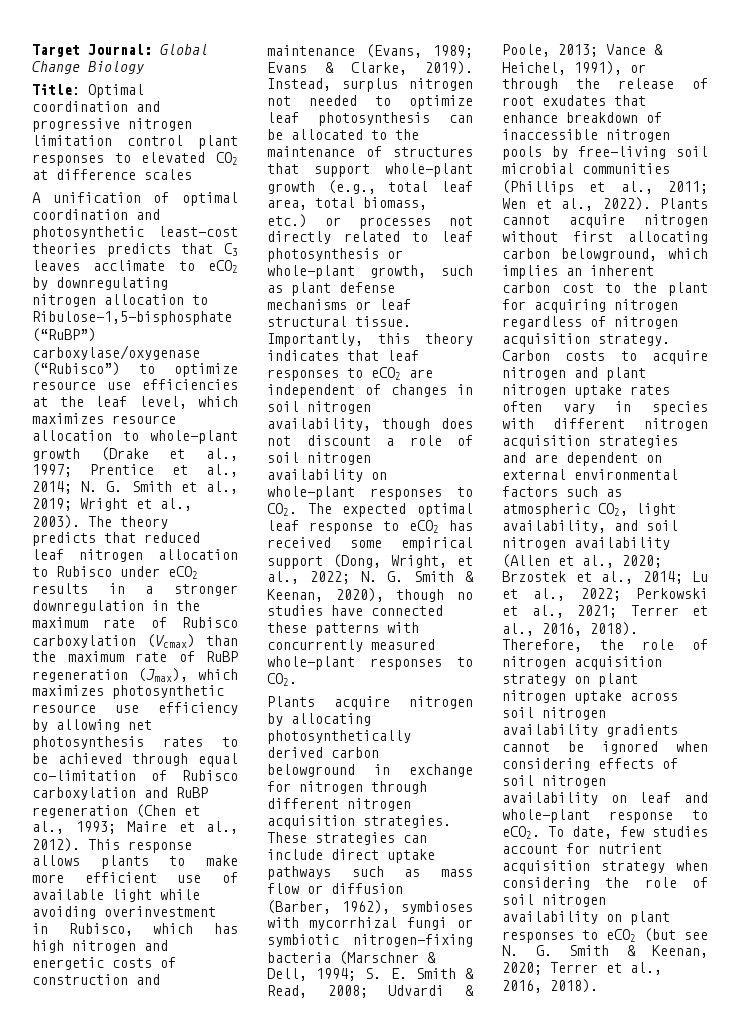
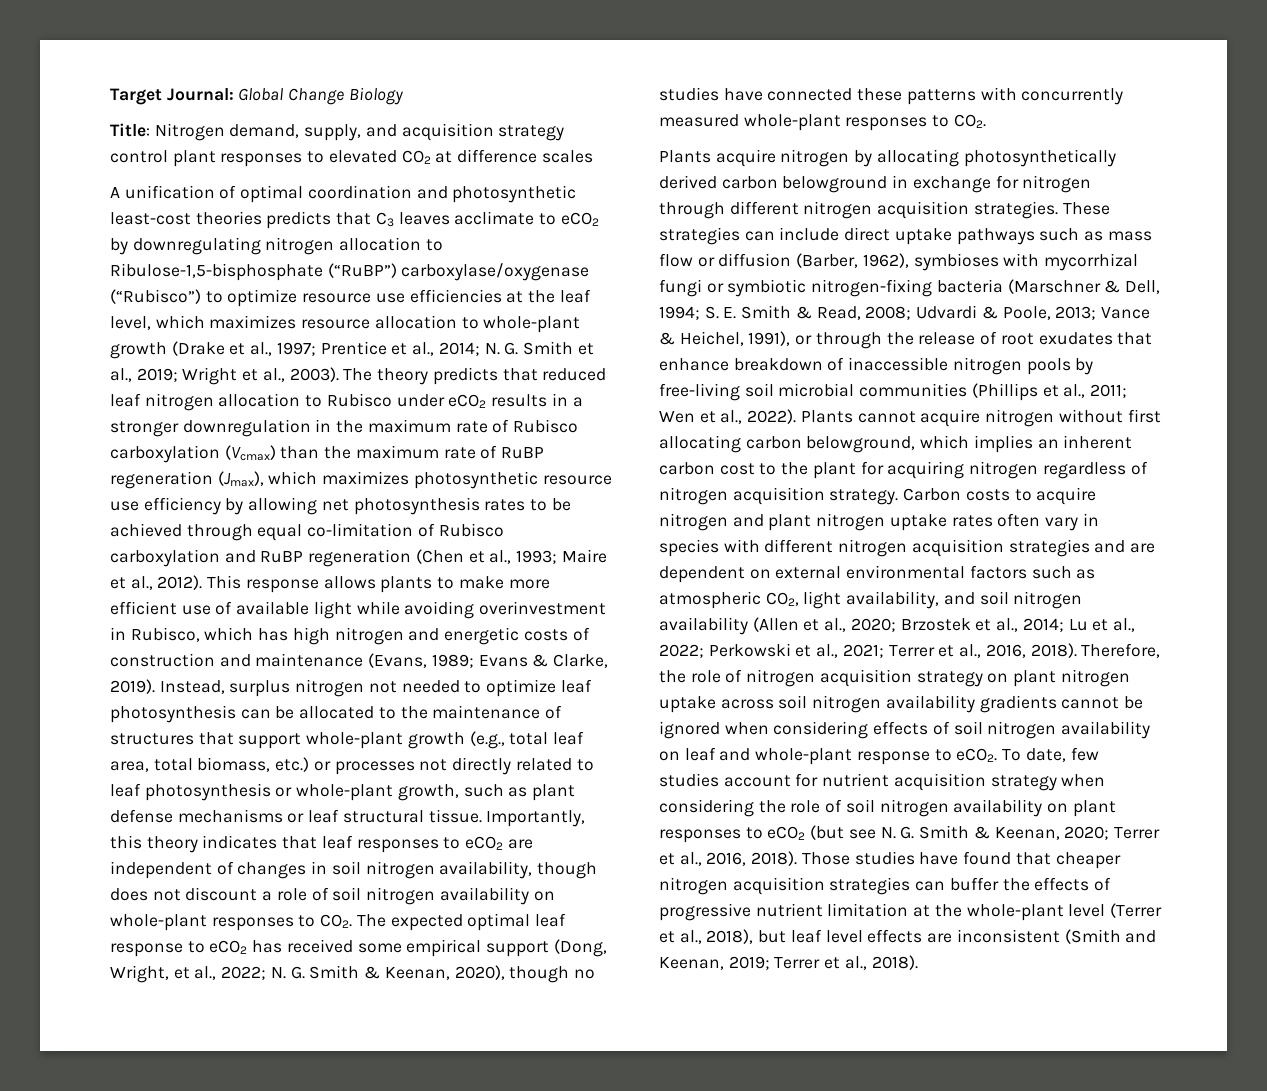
[88,84,144,98] [32,101,160,112] [32,118,192,132] [32,135,112,146] Optimal coordination and progressive nitrogen limitation -> [154,123,565,141] Nitrogen demand, supply, and acquisition strategy
(598, 986) none -> [801,851,1121,869] [659,877,1112,895] [659,903,1163,921] [659,929,1157,944] [659,955,918,970] Those studies have found that cheaper nitrogen acquisition strategies can buffer the effects of progressive nutrient limitation at the whole-plant level (Terrer et al., 2018), but leaf level effects are inconsistent (Smith and Keenan, 2019; Terrer et al., 2018).

